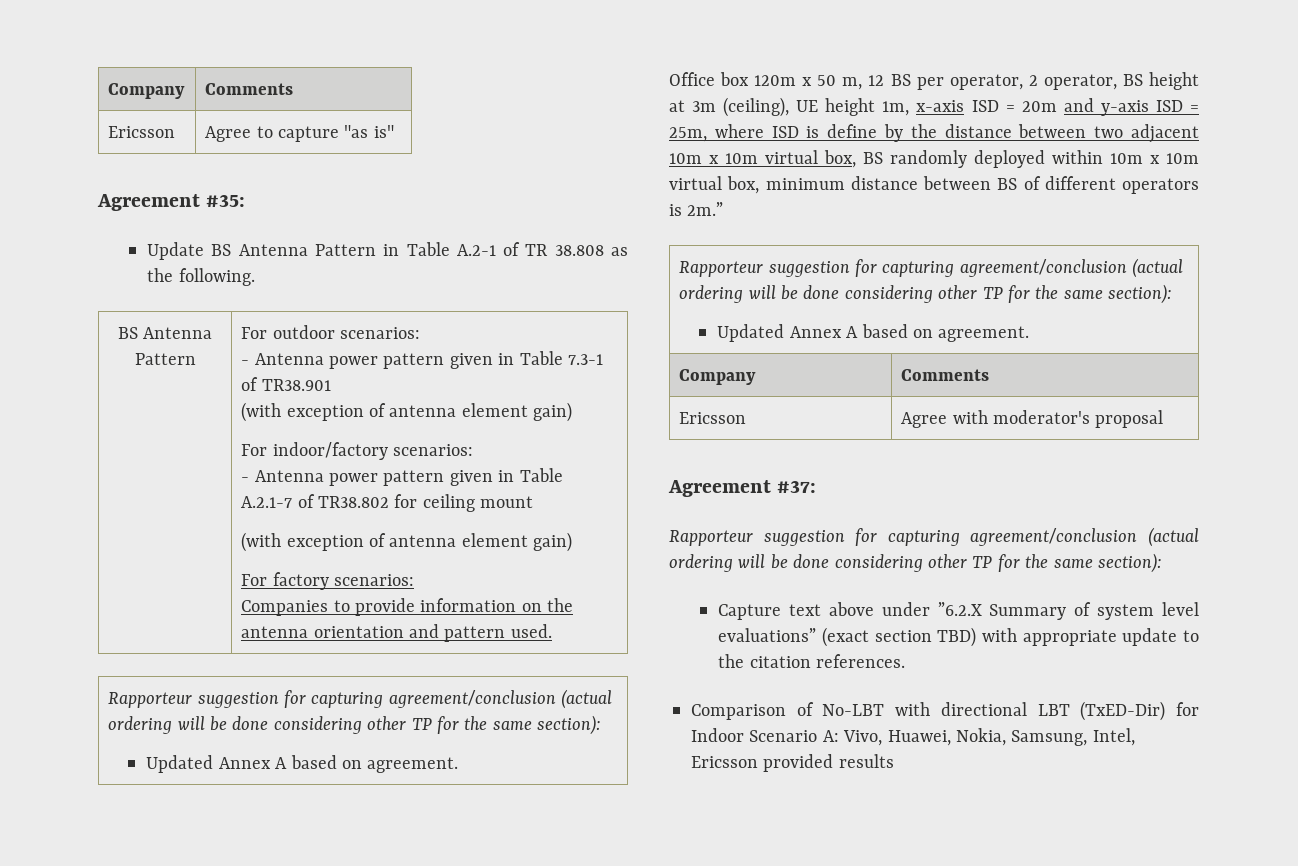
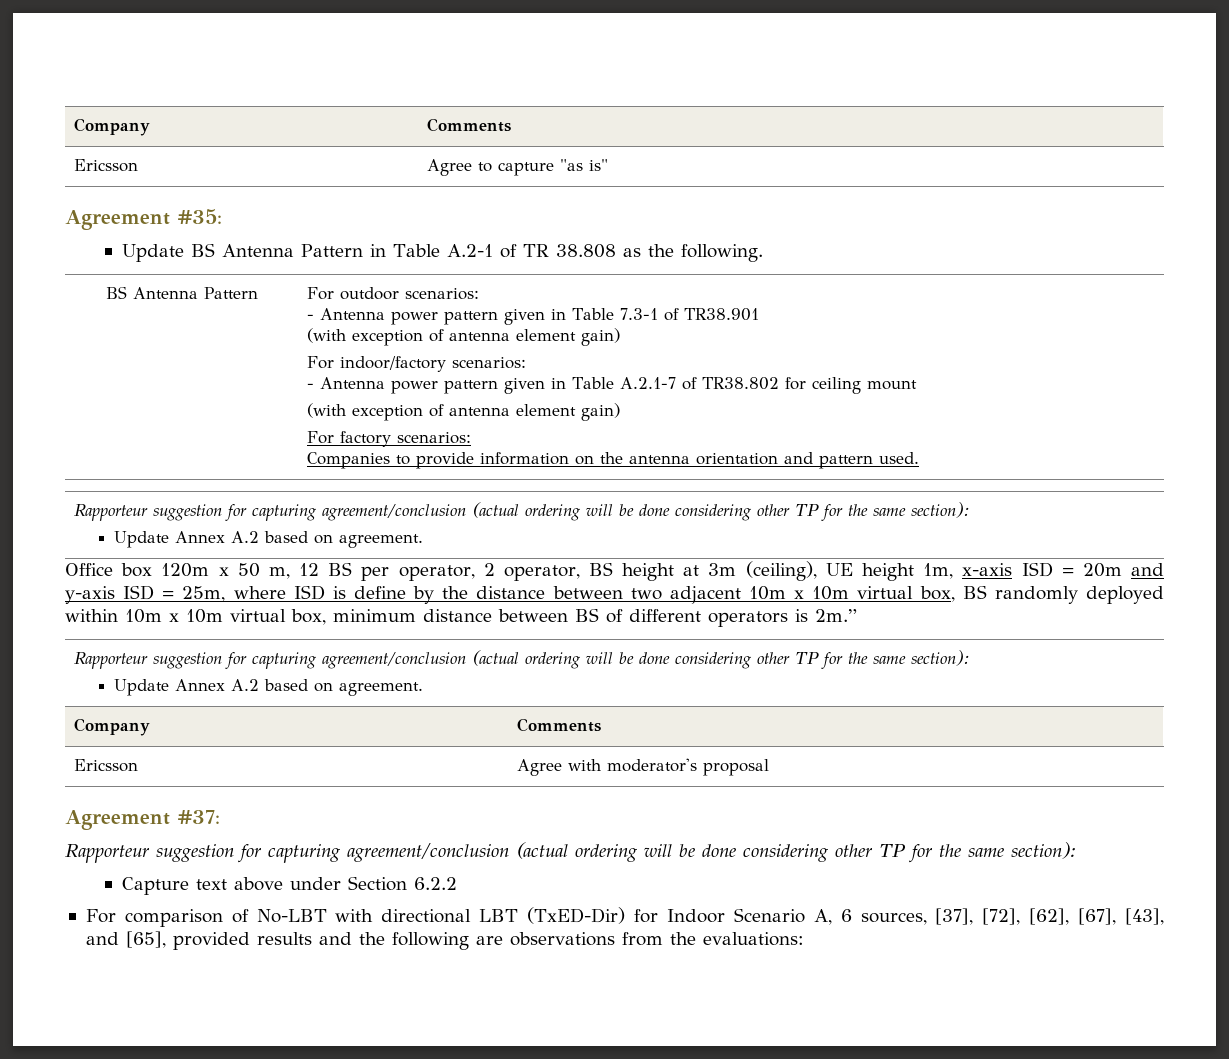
[146,755,288,773] Updated Annex A -> [114,531,260,548] Update Annex A.2
[717,324,859,342] Updated Annex A -> [114,679,260,696] Update Annex A.2
[937,602,1199,620] [718,627,1199,647] [718,654,905,668] [691,704,786,720] ”6.2.X Summary of system level evaluations” (exact section TBD) with appropriate update to the citation references. // Comparison -> [347,876,457,891] [85,909,223,927] Section 6.2.2 // For comparison
[822,728,1135,746] [691,754,894,772] A: Vivo, Huawei, Nokia, Samsung, Intel, Ericsson provided results -> [813,908,1164,925] [85,931,804,950] A, 6 sources, [37], [72], [62], [67], [43], and [65], provided results and the following are observations from the evaluations:

